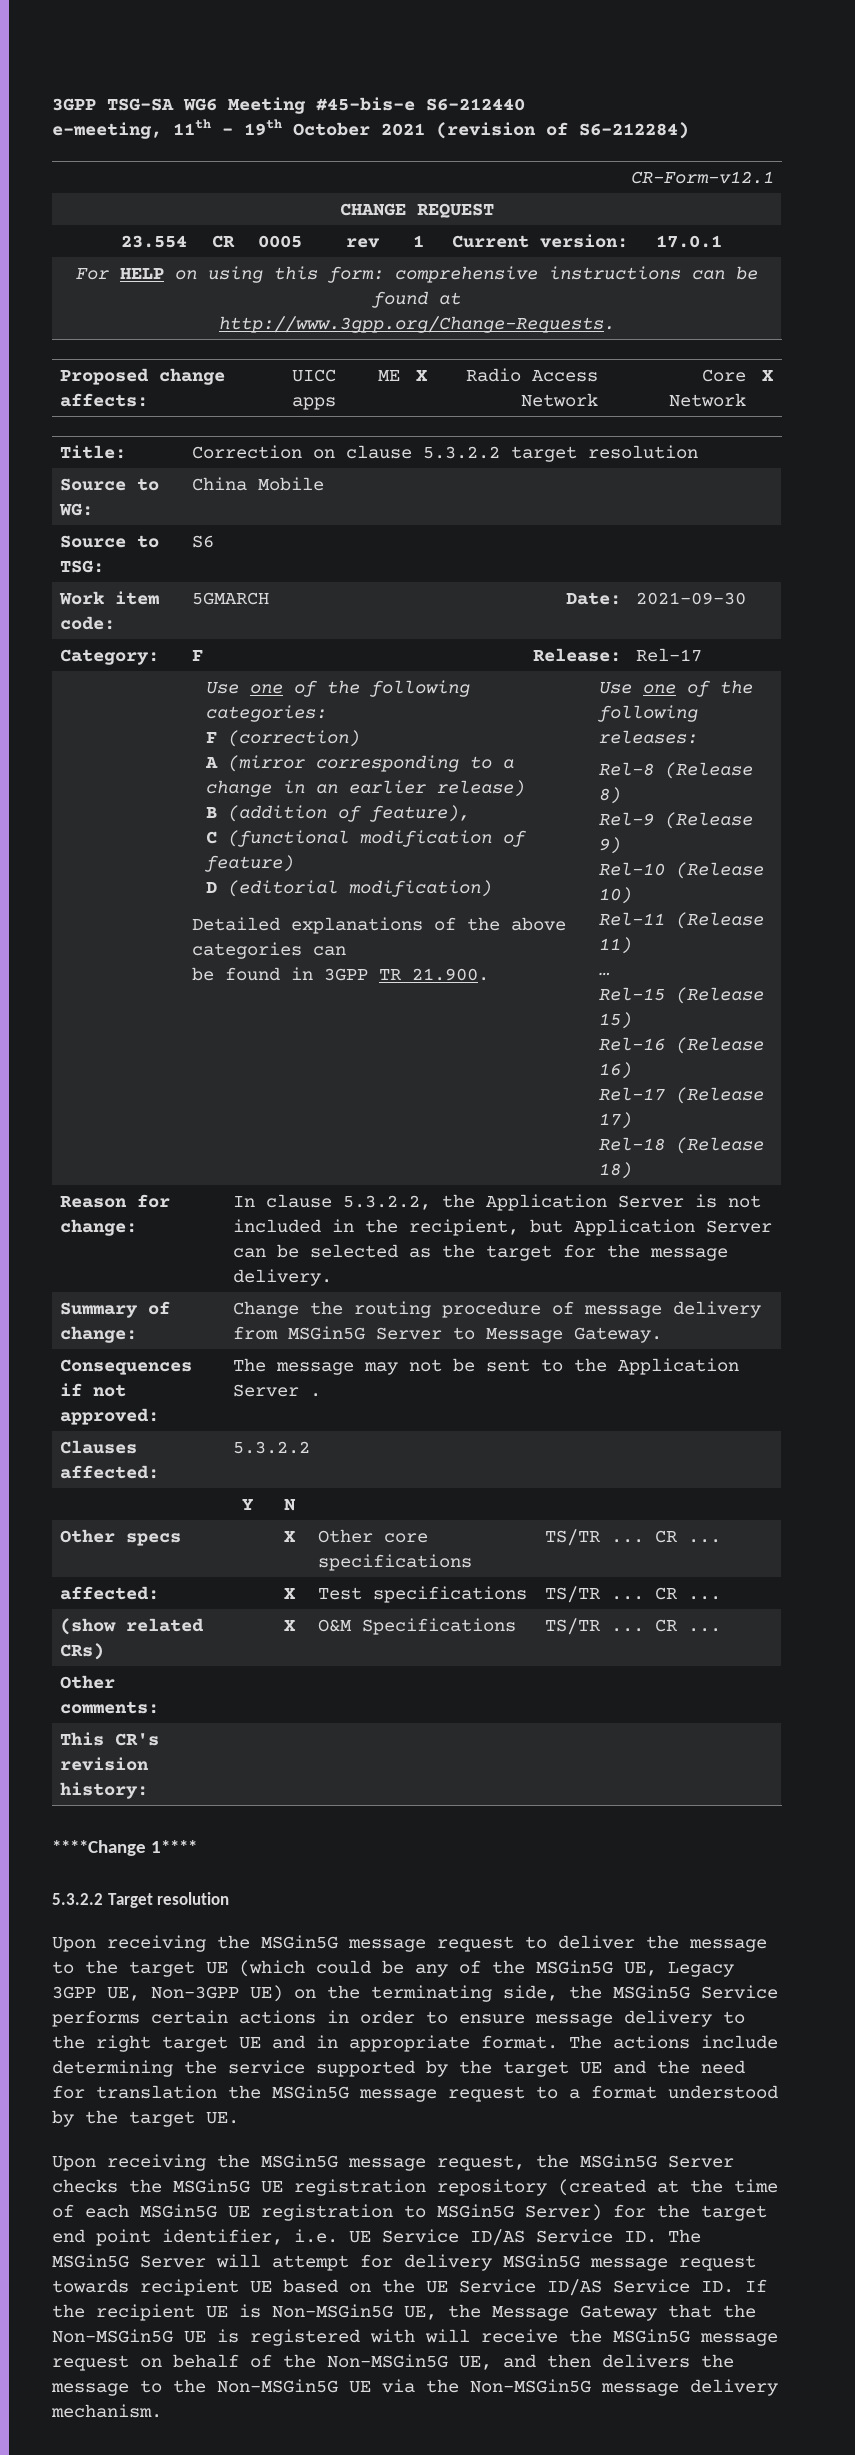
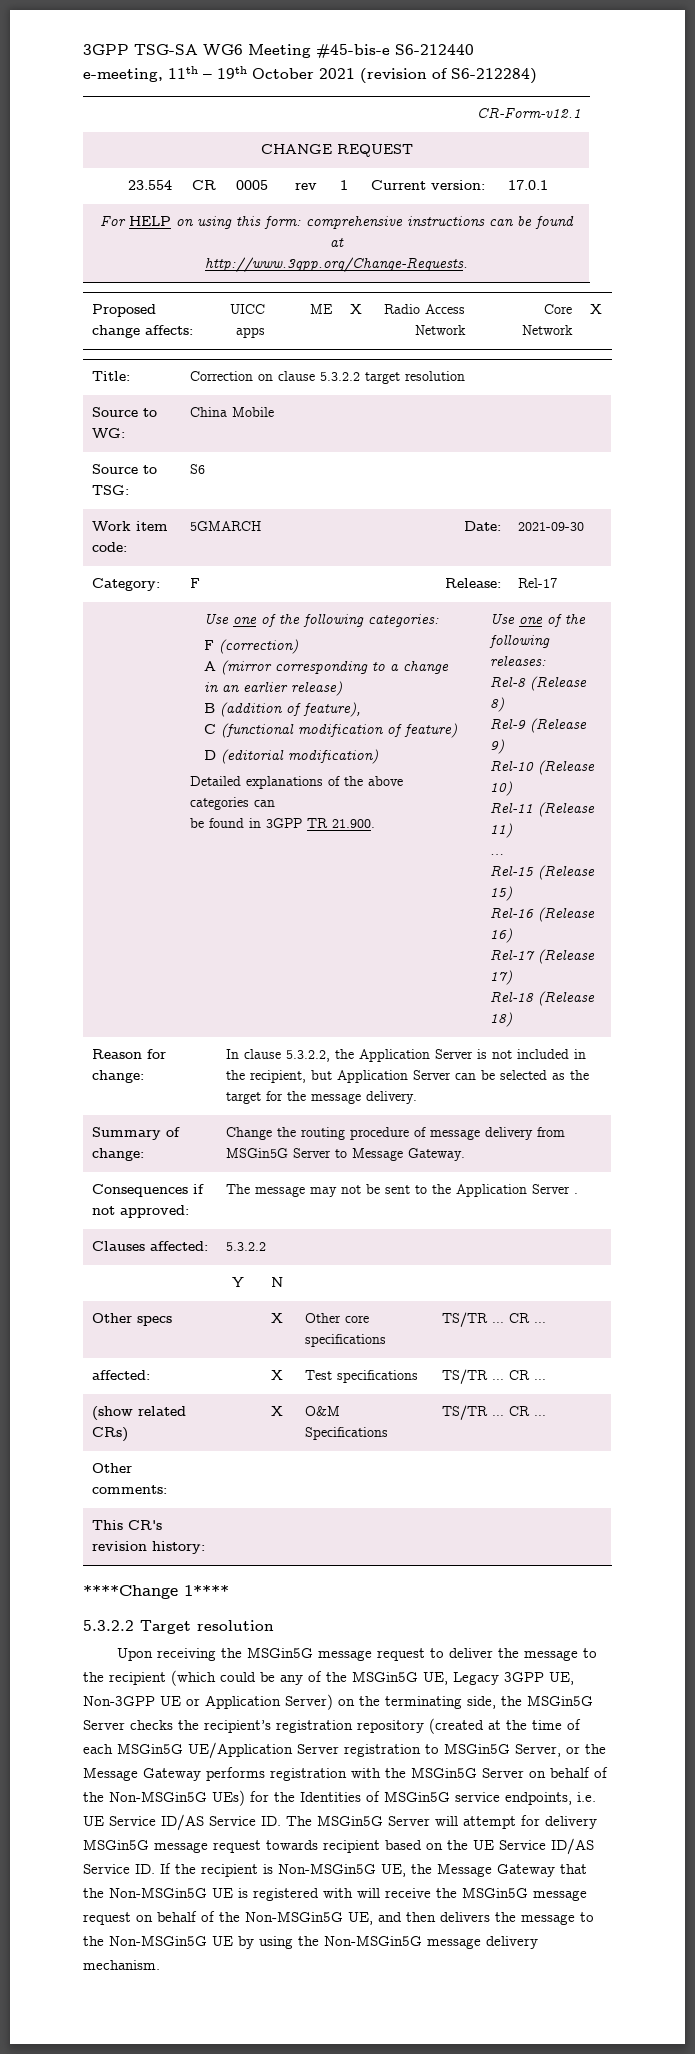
[129,1961,228,1977] target UE -> [109,1672,166,1685] recipient
[250,1985,283,2002] UE) -> [160,1694,333,1710] UE or Application Server)
[701,1985,778,1999] [52,2010,745,2027] [52,2035,778,2052] [52,2060,745,2077] [52,2085,778,2102] [52,2110,239,2127] [52,2154,657,2171] Service performs certain actions in order to ensure message delivery to the right target UE and in appropriate format. The actions include determining the service supported by the target UE and the need for translation the MSGin5G message request to a format understood by the target UE. // Upon receiving the MSGin5G message request, the MSGin5G -> (593, 1700) none
[173,2179,283,2193] MSGin5G UE -> [204,1720,271,1733] recipient’s
[228,2206,250,2218] UE -> [188,1742,339,1759] UE/Application Server
[525,2204,767,2221] [52,2229,283,2246] Server) for the target end point identifier, -> [515,1744,606,1757] [83,1767,608,1781] [83,1790,572,1806] Server, or the Message Gateway performs registration with the MSGin5G Server on behalf of the Non-MSGin5G UEs) for the Identities of MSGin5G service endpoints,
[250,2281,272,2293] UE -> (380, 1846) none
[206,2306,228,2318] UE -> (258, 1870) none
[382,2379,415,2393] via -> [238,1936,293,1949] by using

